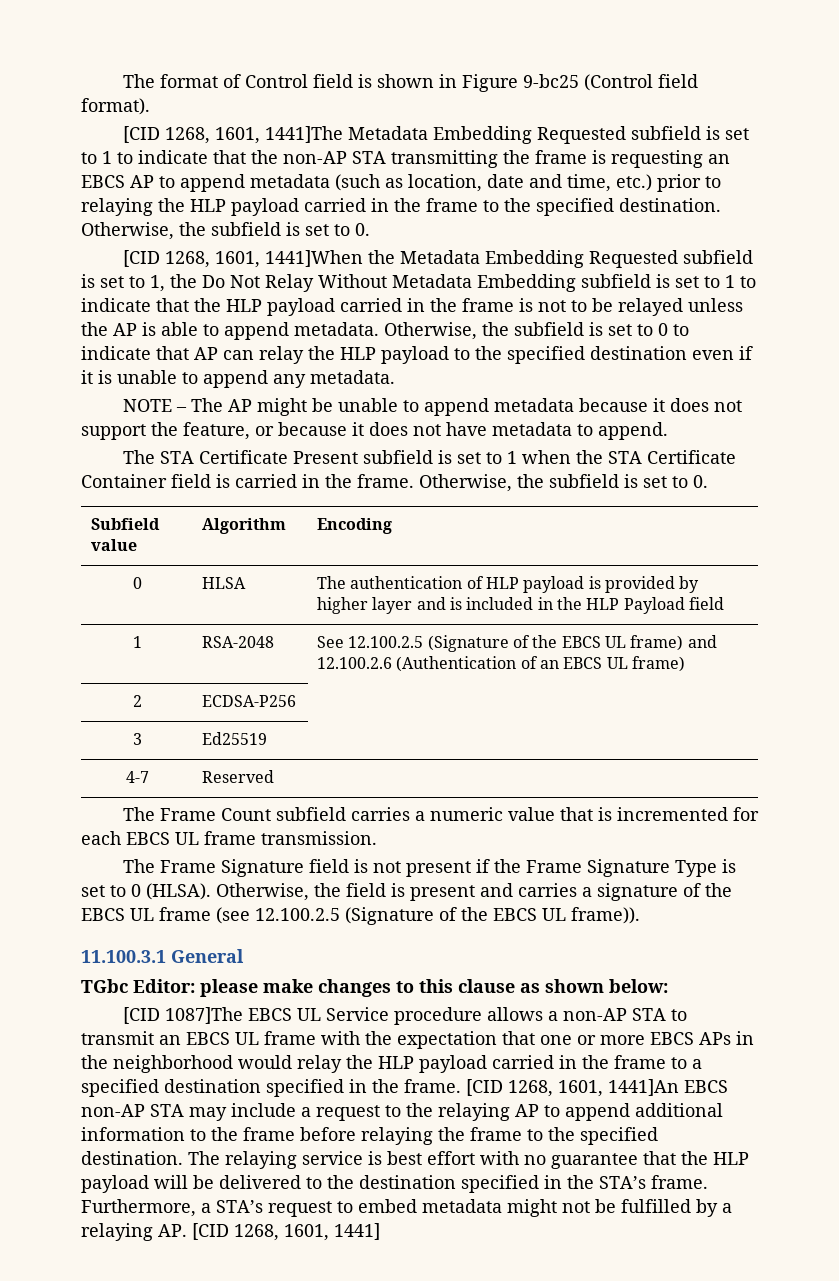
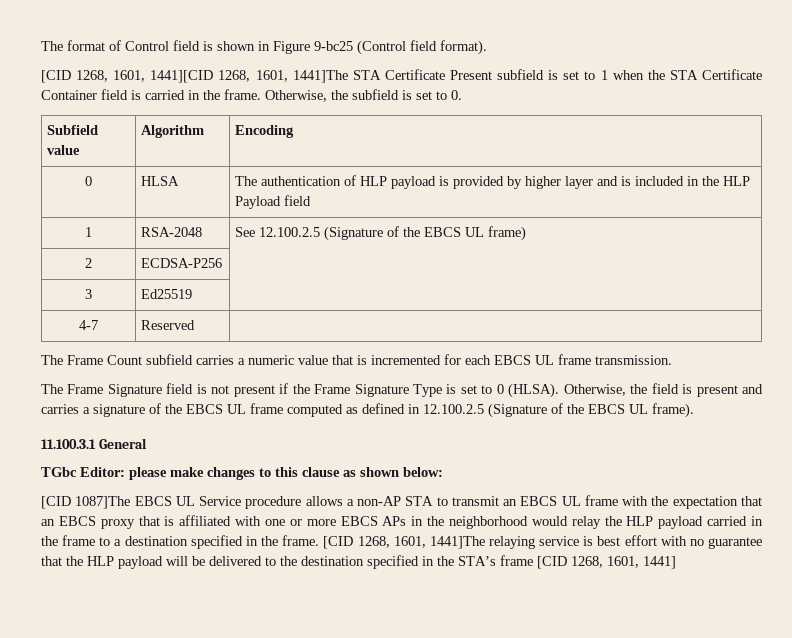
[264,126,749,144] [81,150,730,168] [81,174,721,192] [81,198,721,216] [81,222,370,240] [122,250,753,268] [81,274,756,292] [81,298,743,316] [81,322,689,340] [81,346,753,364] [81,370,395,388] [122,398,742,416] [81,422,668,440] [122,450,155,464] 1441]The Metadata Embedding Requested subfield is set to 1 to indicate that the non-AP STA transmitting the frame is requesting an EBCS AP to append metadata (such as location, date and time, etc.) prior to relaying the HLP payload carried in the frame to the specified destination. Otherwise, the subfield is set to 0. // [CID 1268, 1601, 1441]When the Metadata Embedding Requested subfield is set to 1, the Do Not Relay Without Metadata Embedding subfield is set to 1 to indicate that the HLP payload carried in the frame is not to be relayed unless the AP is able to append metadata. Otherwise, the subfield is set to 0 to indicate that AP can relay the HLP payload to the specified destination even if it is unable to append any metadata. // NOTE – The AP might be unable to append metadata because it does not support the feature, or because it does not have metadata to append. // The -> [150,70,348,83] 1441][CID 1268, 1601, 1441]The
[687,635,717,648] [317,656,686,672] and 12.100.2.6 (Authentication of an EBCS UL frame) -> (527, 233) none
[216,907,640,925] (see 12.100.2.5 (Signature of the EBCS UL frame)). -> [287,403,694,418] computed as defined in 12.100.2.5 (Signature of the EBCS UL frame).
(535, 1038) none -> [41,515,262,529] an EBCS proxy that is affiliated with
[81,1079,159,1097] specified -> (122, 542) none
[608,1079,728,1096] [81,1103,723,1121] [81,1127,658,1145] [81,1151,220,1165] 1441]An EBCS non-AP STA may include a request to the relaying AP to append additional information to the frame before relaying the frame to the specified destination. The -> [429,536,485,549] 1441]The
[651,1175,708,1189] [81,1199,732,1217] [81,1223,187,1241] frame. Furthermore, a STA’s request to embed metadata might not be fulfilled by a relaying AP. -> [500,555,533,566] frame

